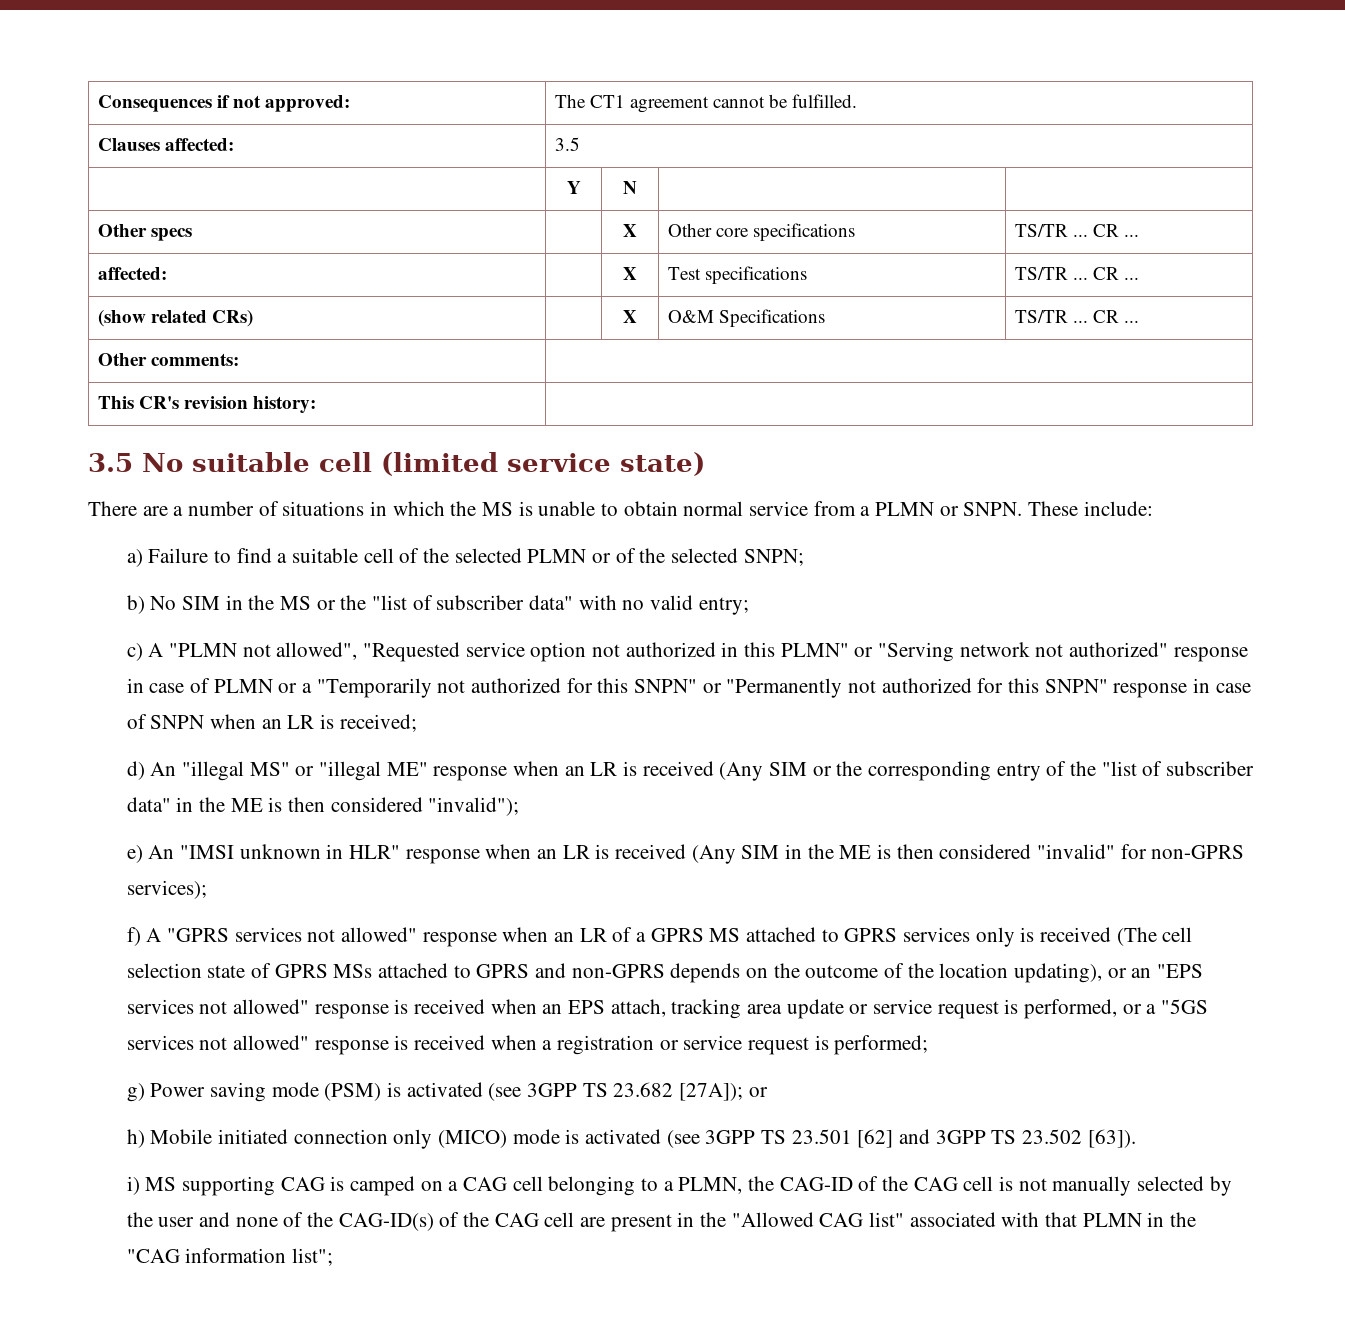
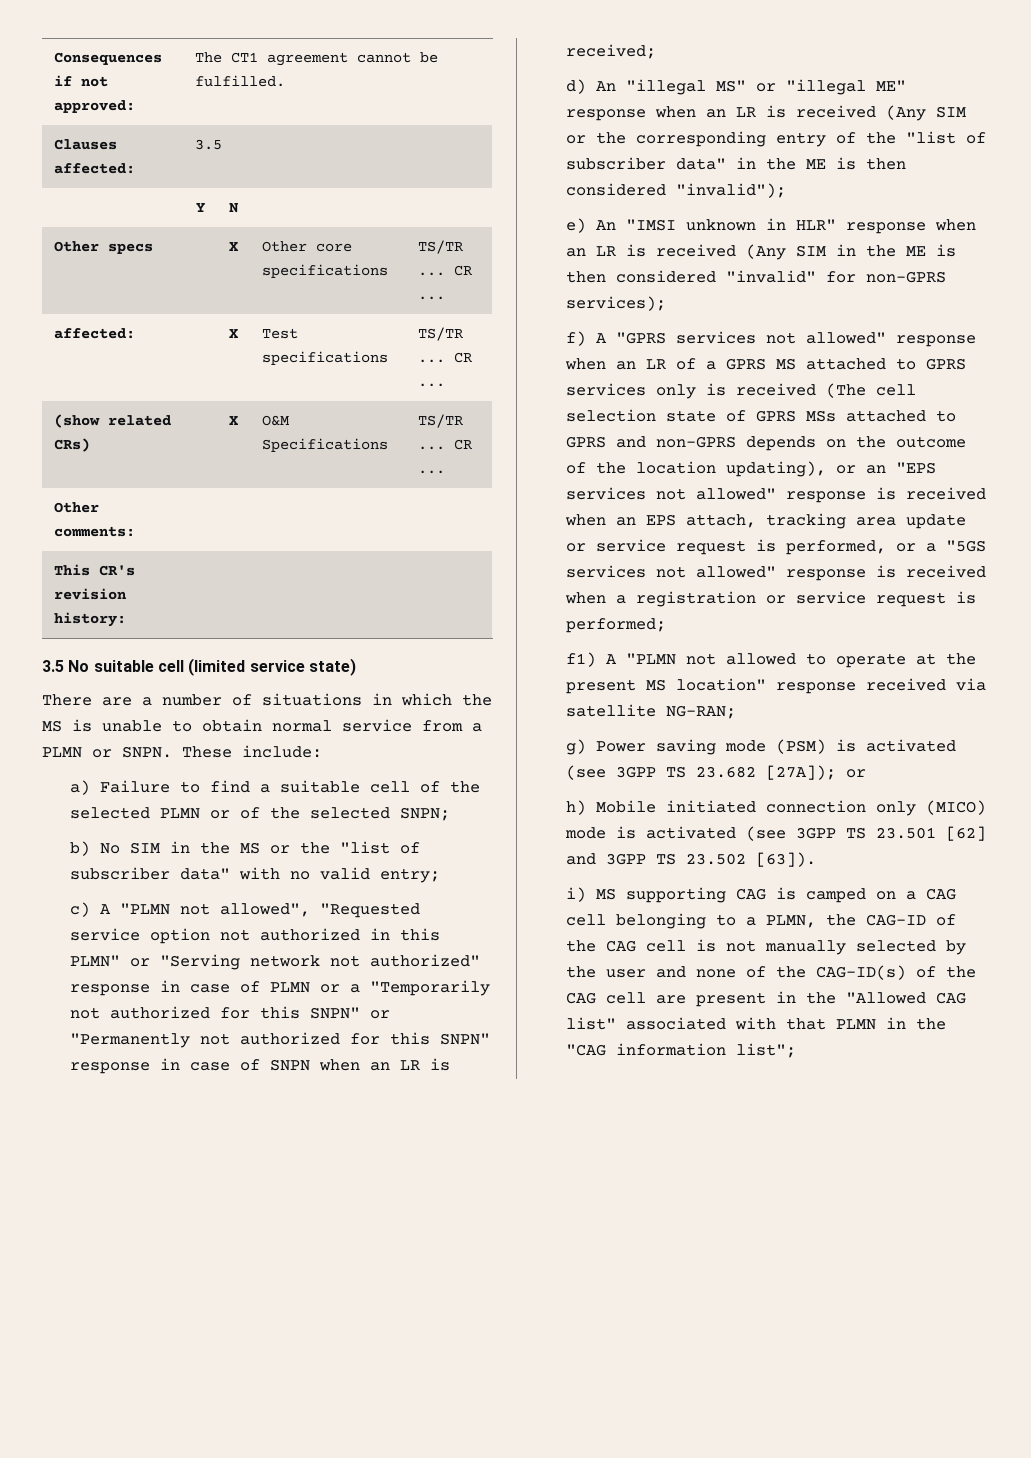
(929, 1045) none -> [566,652,977,668] [566,678,987,694] [566,704,737,719] // f1) A "PLMN not allowed to operate at the present MS location" response received via satellite NG-RAN;

